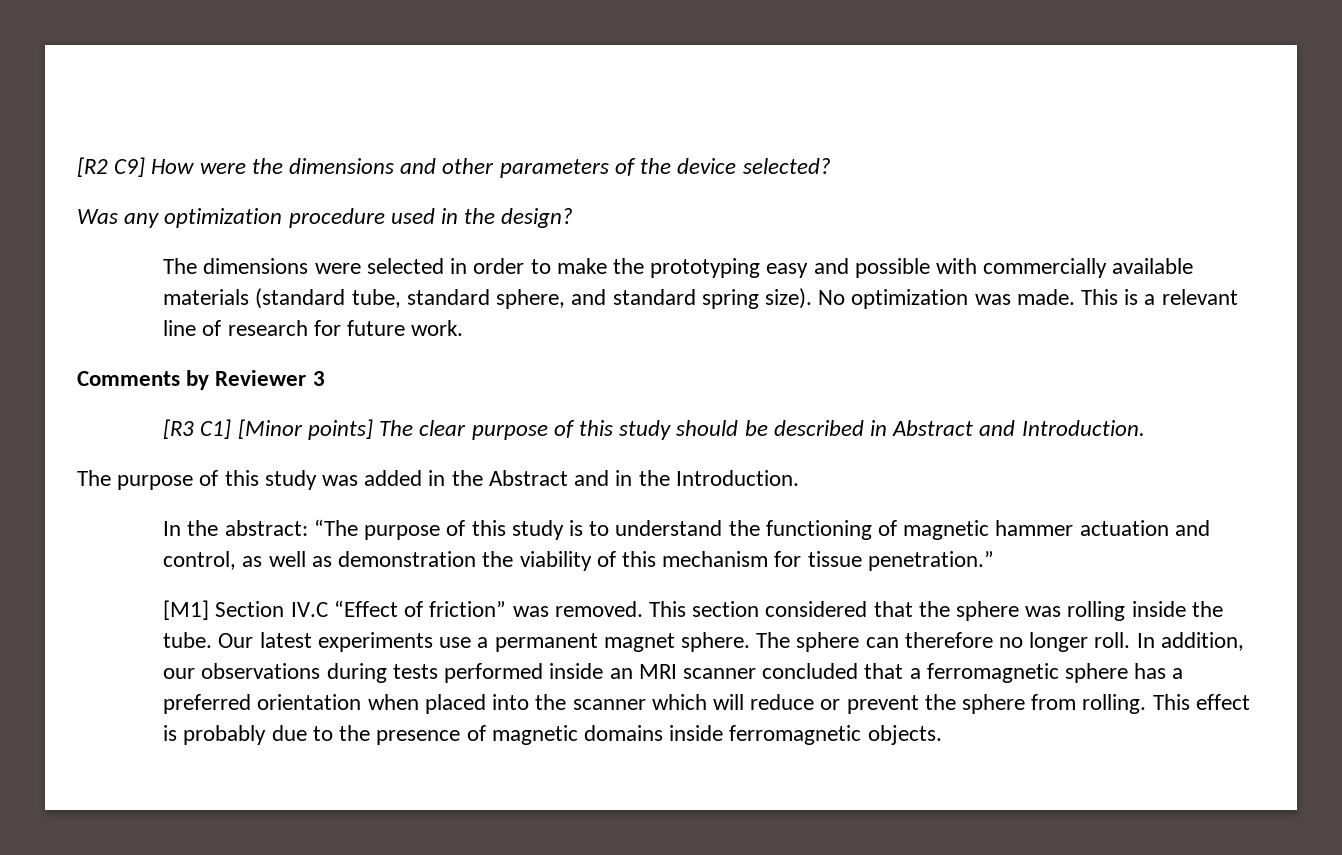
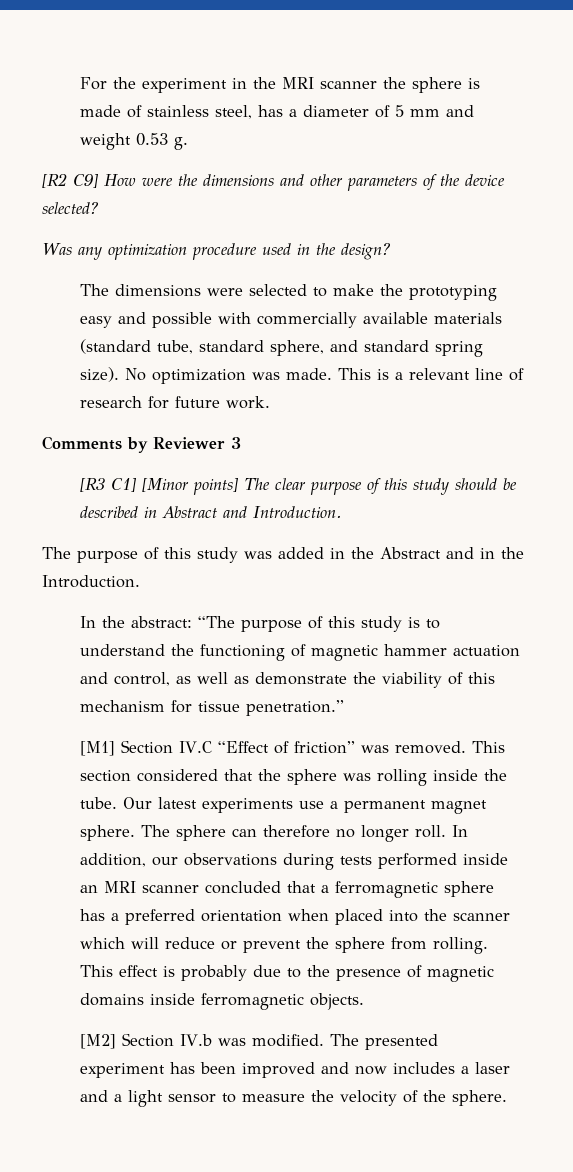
(77, 167) none -> [80,77,481,93] [80,105,475,119] [80,133,189,150] For the experiment in the MRI scanner the sphere is made of stainless steel, has a diameter of 5 mm and weight 0.53 g. //
[450,258,525,274] in order -> (308, 290) none
[338,551,477,567] demonstration -> [255,672,348,685] demonstrate
(942, 735) none -> [80,1033,439,1050] [80,1062,511,1078] [80,1090,508,1107] // [M2] Section IV.b was modified. The presented experiment has been improved and now includes a laser and a light sensor to measure the velocity of the sphere.

